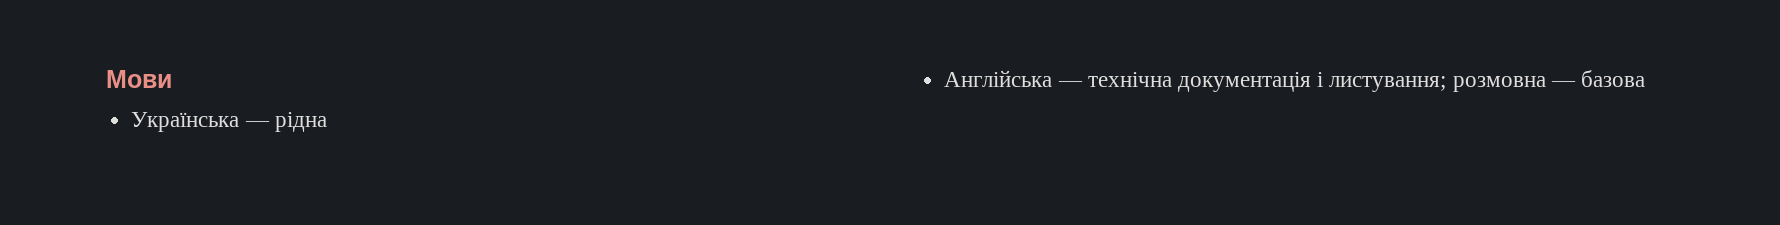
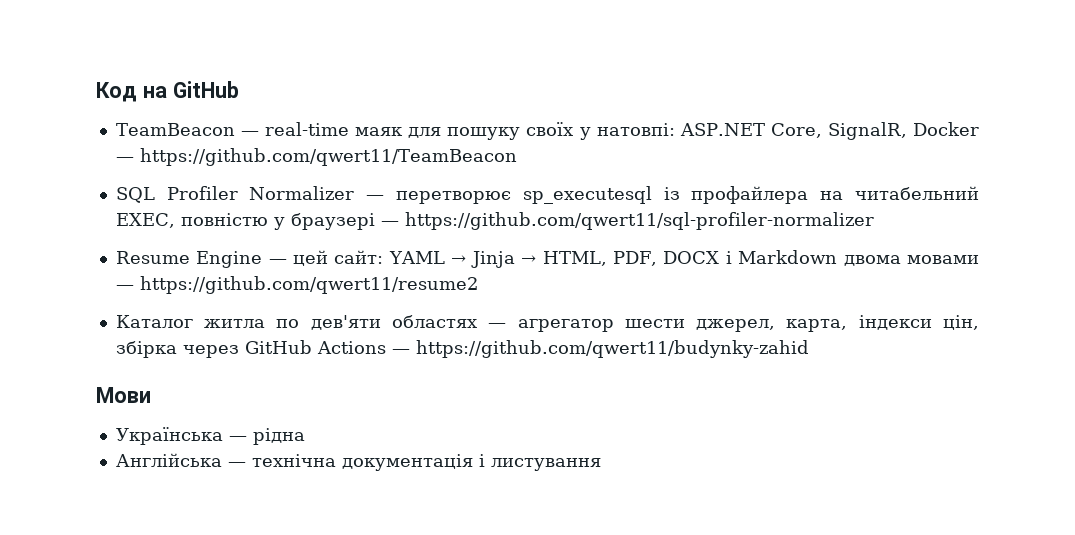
(106, 79) none -> [96,81,239,102] [115,122,980,140] [115,148,517,166] [115,186,979,204] [115,212,874,230] [115,250,979,268] [115,276,478,294] [115,315,979,332] [115,340,809,358] Код на GitHub // TeamBeacon — real-time маяк для пошуку своїх у натовпі: ASP.NET Core, SignalR, Docker — https://github.com/qwert11/TeamBeacon // SQL Profiler Normalizer — перетворює sp_executesql із профайлера на читабельний EXEC, повністю у браузері — https://github.com/qwert11/sql-profiler-normalizer // Resume Engine — цей сайт: YAML → Jinja → HTML, PDF, DOCX і Markdown двома мовами — https://github.com/qwert11/resume2 // Каталог житла по дев'яти областях — агрегатор шести джерел, карта, індекси цін, збірка через GitHub Actions — https://github.com/qwert11/budynky-zahid //
[1329,70,1645,92] листування; розмовна — базова -> [490,458,601,471] листування

